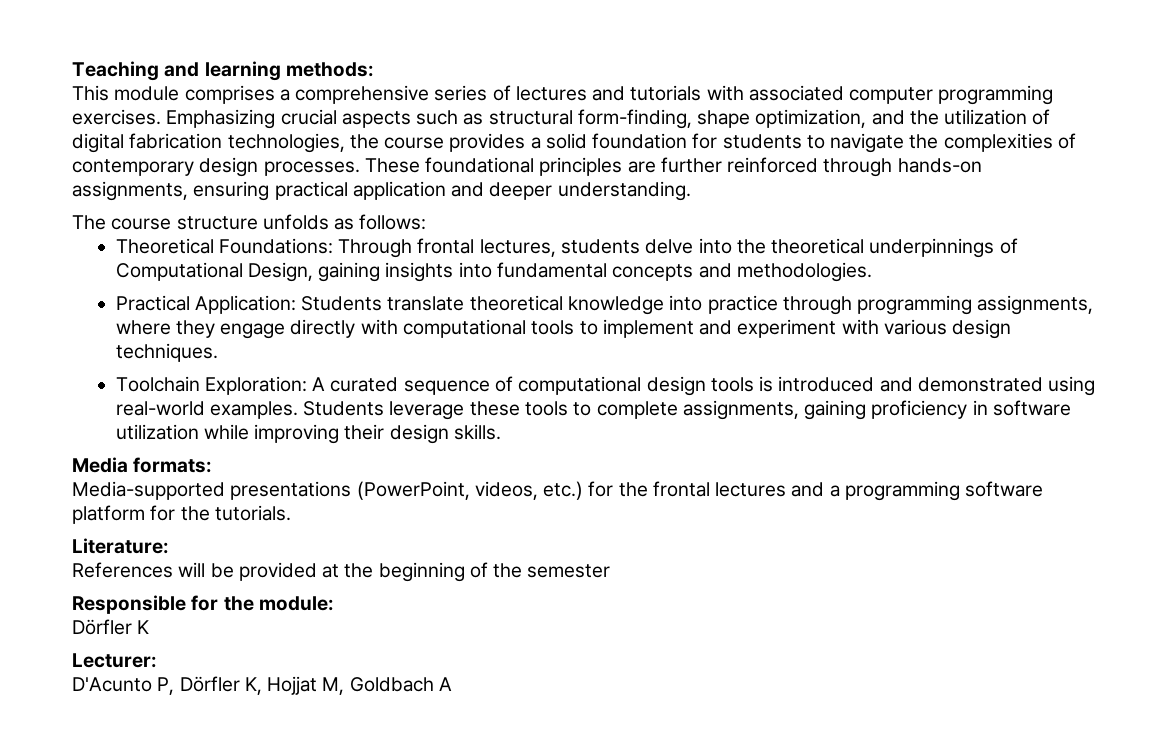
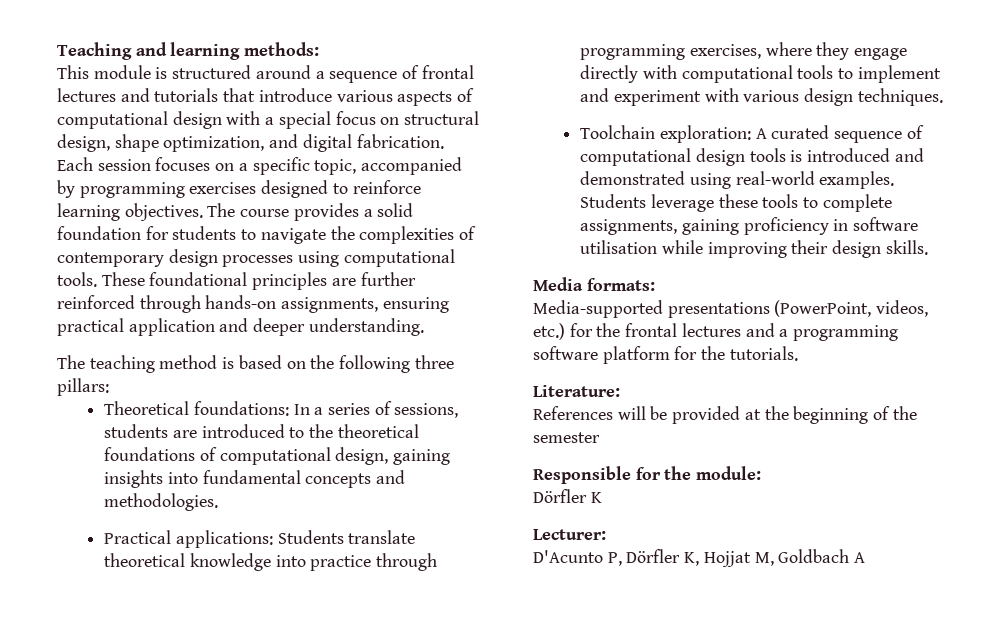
[184,85,1054,105] [72,109,1051,129] [72,133,379,153] comprises a comprehensive series of lectures and tutorials with associated computer programming exercises. Emphasizing crucial aspects such as structural form-finding, shape optimization, and the utilization of digital fabrication technologies, the -> [155,65,474,83] [57,88,475,106] [57,111,480,129] [57,134,444,152] [57,157,463,175] [57,180,421,198] [57,203,236,221] is structured around a sequence of frontal lectures and tutorials that introduce various aspects of computational design with a special focus on structural design, shape optimization, and digital fabrication. Each session focuses on a specific topic, accompanied by programming exercises designed to reinforce learning objectives. The
[263,161,360,176] processes. -> [222,249,455,267] [57,272,97,287] processes using computational tools.
[111,214,427,230] [115,238,1018,258] [115,262,313,282] course structure unfolds as follows: // Theoretical Foundations: Through frontal lectures, students delve into the theoretical underpinnings of Computational Design, -> [89,355,454,373] [57,378,109,396] [104,401,459,418] [104,424,419,438] [104,447,389,465] teaching method is based on the following three pillars: // Theoretical foundations: In a series of sessions, students are introduced to the theoretical foundations of computational design,
[194,295,296,314] Application: -> [175,530,273,548] applications:
[977,295,1094,315] assignments, -> [689,44,761,59] exercises,
[204,376,307,395] Exploration: -> [659,125,751,143] exploration:
[115,424,199,440] utilization -> [580,240,658,254] utilisation

